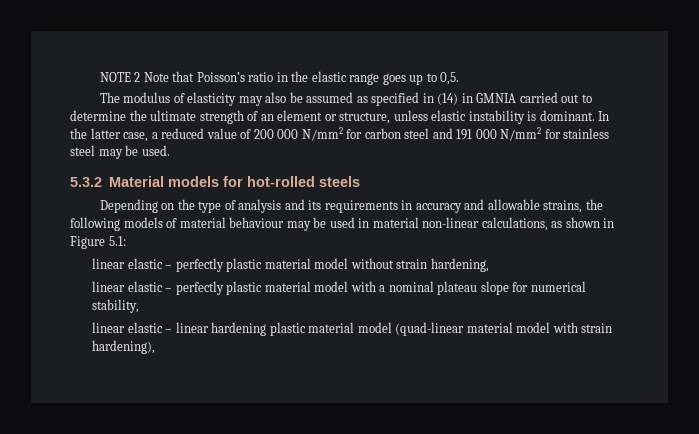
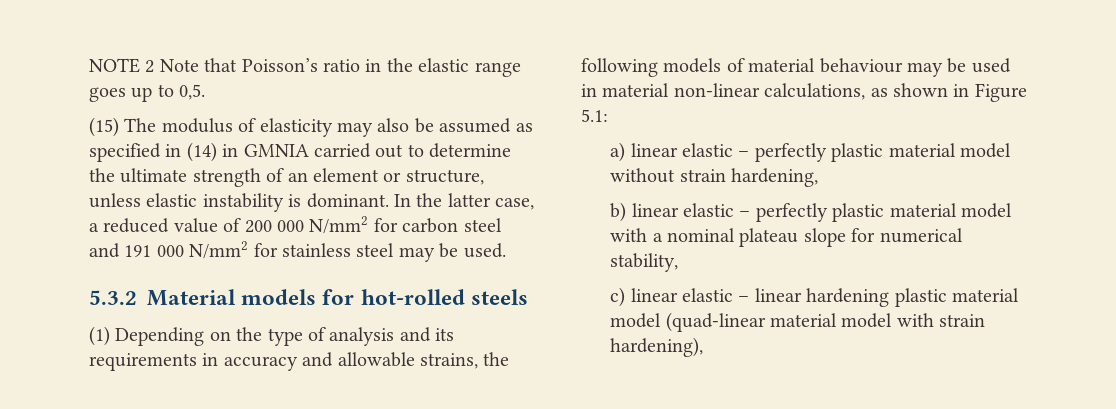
(460, 78) none -> [89,117,119,137] (15)
(360, 181) none -> [89,326,110,346] (1)
(126, 241) none -> [610,142,626,162] a)
(489, 265) none -> [610,202,627,222] b)
(140, 306) none -> [610,287,626,307] c)

